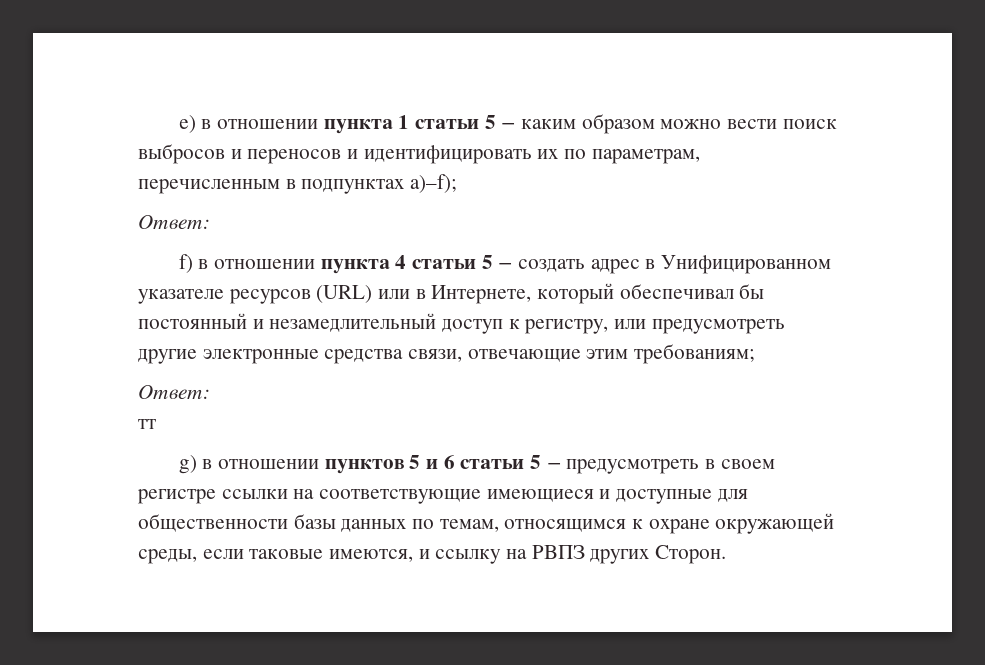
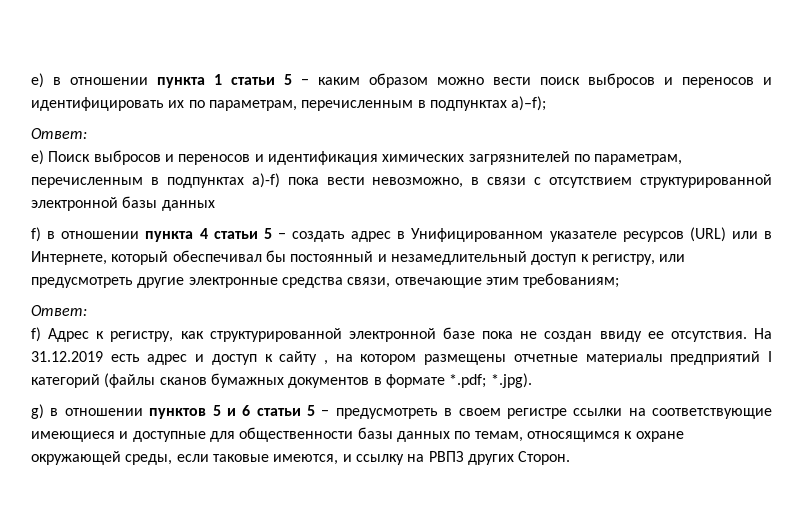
(210, 221) none -> [31,150,683,165] [31,173,773,188] [31,196,215,211] // e) Поиск выбросов и переносов и идентификация химических загрязнителей по параметрам, перечисленным в подпунктах a)-f) пока вести невозможно, в связи с отсутствием структурированной электронной базы данных
[138,419,156,429] тт -> [31,327,772,342] [31,351,772,365] [31,373,532,388] f) Адрес к регистру, как структурированной электронной базе пока не создан ввиду ее отсутствия. На 31.12.2019 есть адрес и доступ к сайту , на котором размещены отчетные материалы предприятий I категорий (файлы сканов бумажных документов в формате *.pdf; *.jpg).

